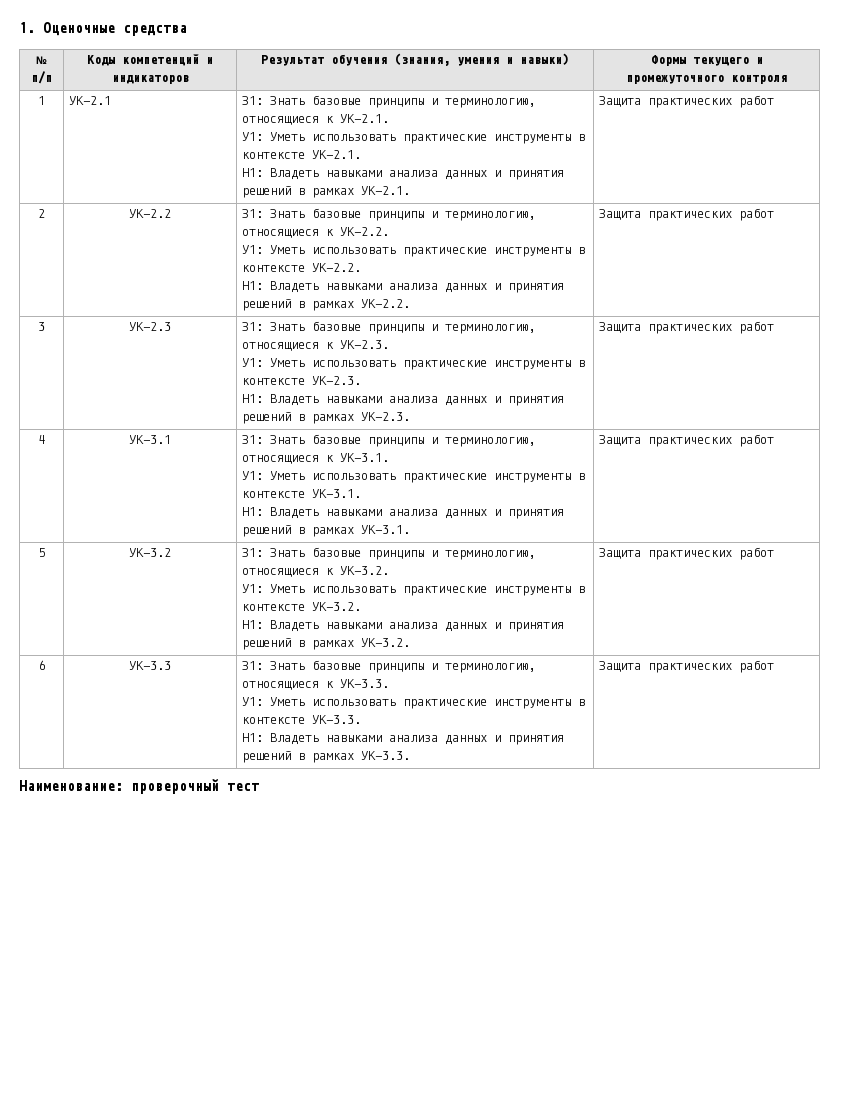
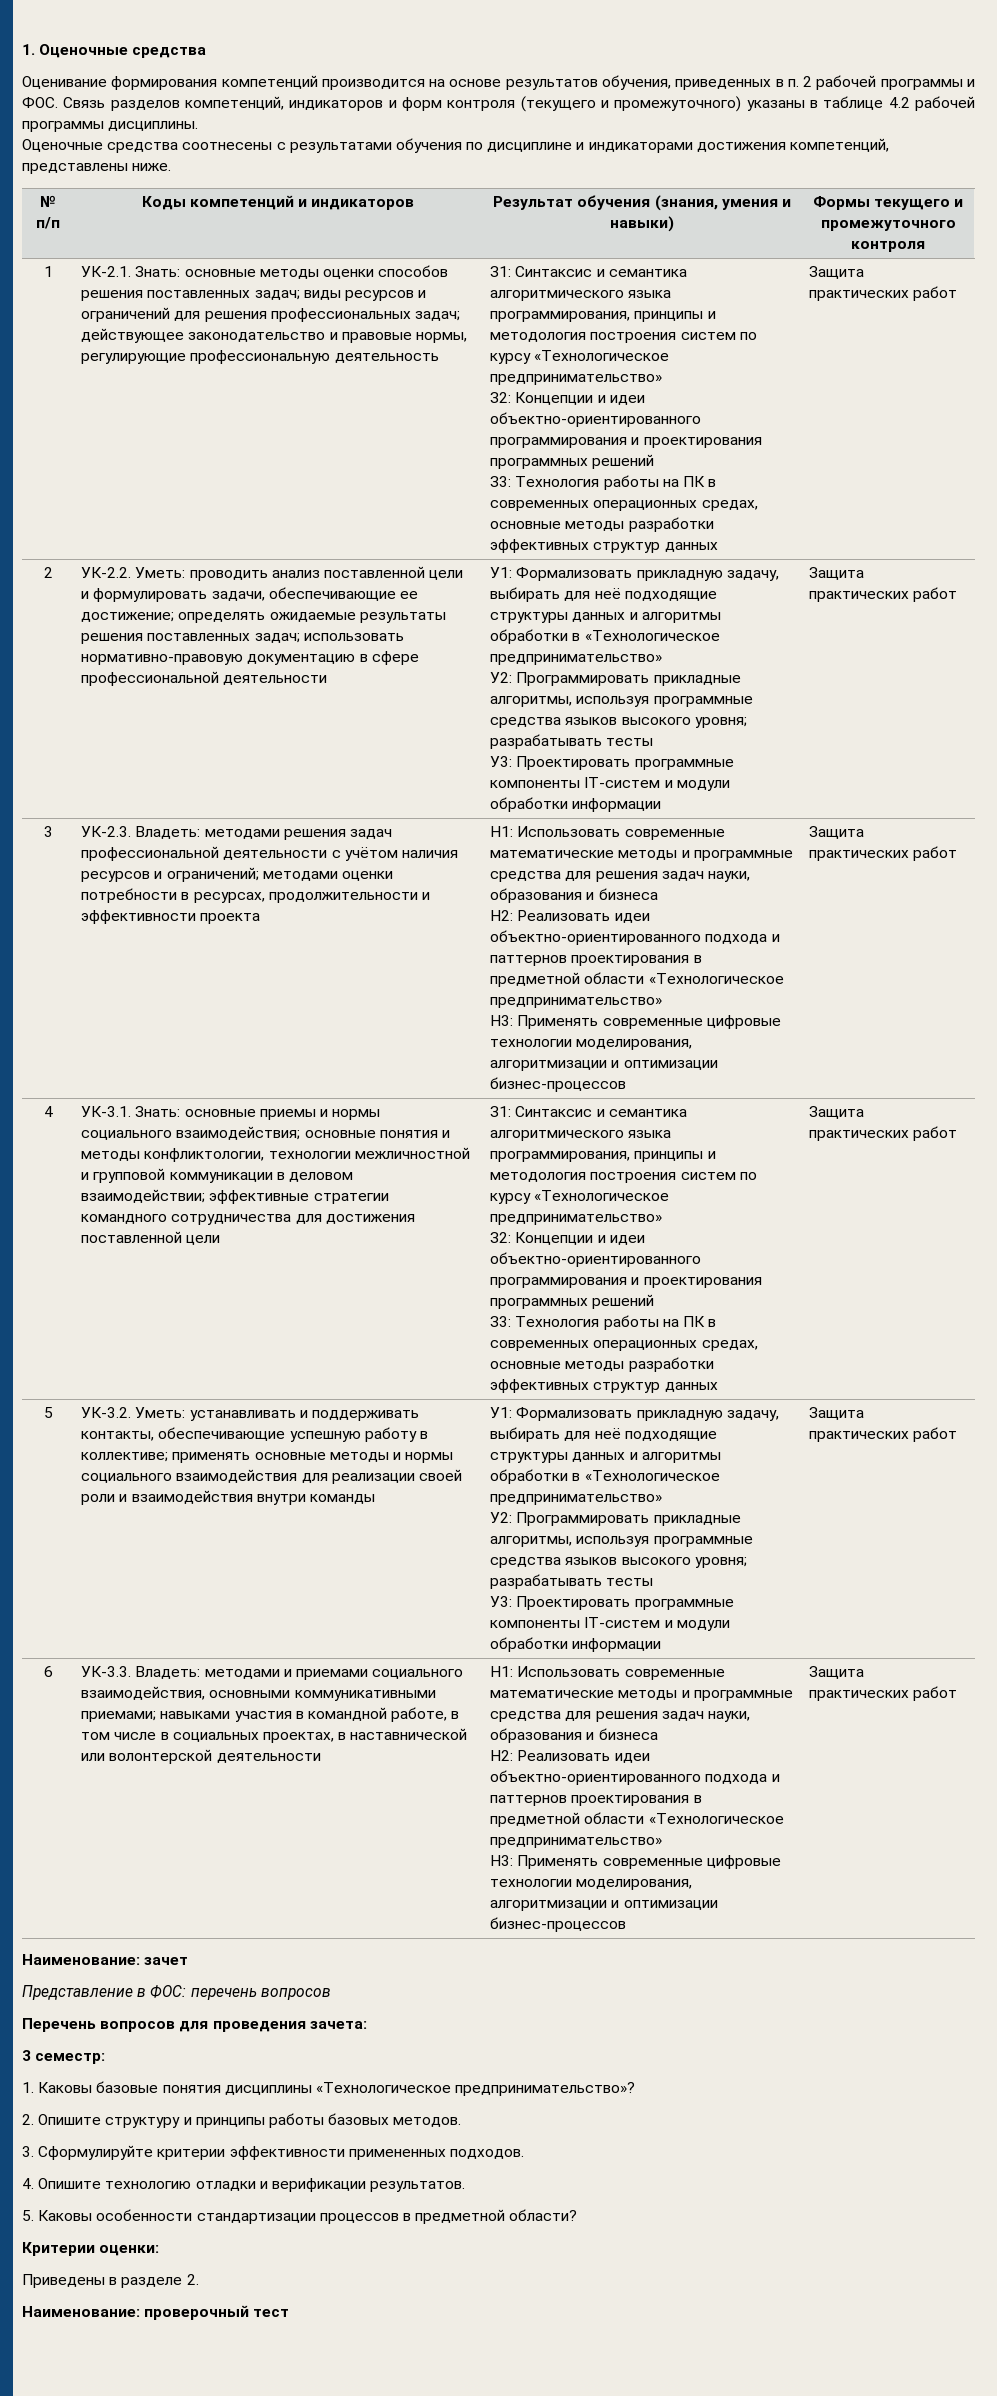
(187, 30) none -> [22,75,976,90] [22,96,976,112] [22,121,199,132] [22,138,890,153] [22,163,172,174] // Оценивание формирования компетенций производится на основе результатов обучения, приведенных в п. 2 рабочей программы и ФОС. Связь разделов компетенций, индикаторов и форм контроля (текущего и промежуточного) указаны в таблице 4.2 рабочей программы дисциплины. // Оценочные средства соотнесены с результатами обучения по дисциплине и индикаторами достижения компетенций, представлены ниже.
[68,96,111,105] [241,95,536,108] [241,114,389,125] [241,132,585,144] [241,150,361,159] [241,168,564,180] [241,186,410,198] [598,95,774,108] [38,209,45,218] [129,209,171,218] [241,208,536,221] [241,227,389,238] [241,245,585,257] [241,263,361,272] [241,281,564,293] [241,299,410,311] [598,208,774,221] [38,322,45,331] [129,322,171,331] [241,321,536,334] [241,340,389,351] [241,358,585,370] [241,376,361,385] [241,394,564,406] [241,412,410,424] [598,321,774,334] [38,435,45,444] [129,435,171,444] [241,434,536,447] [241,453,389,464] [241,471,585,483] [241,489,361,498] [241,507,564,519] [241,525,410,537] [598,434,774,447] [38,548,45,557] [129,548,171,557] [241,547,536,560] [241,566,389,577] [241,584,585,596] [241,602,361,611] [241,620,564,632] [241,638,410,650] [598,547,774,560] [38,660,45,670] [129,661,171,670] [241,660,536,673] [241,679,389,690] [241,697,585,709] [241,715,361,724] [241,733,564,745] [241,751,410,763] [598,660,774,673] УК-2.1 | З1: Знать базовые принципы и терминологию, относящиеся к УК-2.1. // У1: Уметь использовать практические инструменты в контексте УК-2.1. // Н1: Владеть навыками анализа данных и принятия решений в рамках УК-2.1. | Защита практических работ // 2 | УК-2.2 | З1: Знать базовые принципы и терминологию, относящиеся к УК-2.2. // У1: Уметь использовать практические инструменты в контексте УК-2.2. // Н1: Владеть навыками анализа данных и принятия решений в рамках УК-2.2. | Защита практических работ // 3 | УК-2.3 | З1: Знать базовые принципы и терминологию, относящиеся к УК-2.3. // У1: Уметь использовать практические инструменты в контексте УК-2.3. // Н1: Владеть навыками анализа данных и принятия решений в рамках УК-2.3. | Защита практических работ // 4 | УК-3.1 | З1: Знать базовые принципы и терминологию, относящиеся к УК-3.1. // У1: Уметь использовать практические инструменты в контексте УК-3.1. // Н1: Владеть навыками анализа данных и принятия решений в рамках УК-3.1. | Защита практических работ // 5 | УК-3.2 | З1: Знать базовые принципы и терминологию, относящиеся к УК-3.2. // У1: Уметь использовать практические инструменты в контексте УК-3.2. // Н1: Владеть навыками анализа данных и принятия решений в рамках УК-3.2. | Защита практических работ // 6 | УК-3.3 | З1: Знать базовые принципы и терминологию, относящиеся к УК-3.3. // У1: Уметь использовать практические инструменты в контексте УК-3.3. // Н1: Владеть навыками анализа данных и принятия решений в рамках УК-3.3. | Защита практических работ -> [81,265,449,279] [81,290,427,301] [81,307,460,322] [81,328,467,343] [81,350,439,364] [490,266,687,277] [490,290,672,301] [490,311,716,322] [490,332,757,343] [490,350,670,364] [490,374,663,385] [490,392,645,405] [490,412,702,427] [490,437,762,448] [490,454,655,469] [490,475,717,490] [490,500,758,511] [490,517,714,532] [490,539,718,553] [809,266,865,279] [809,286,958,301] [43,567,53,578] [81,566,464,581] [81,587,418,602] [81,612,446,623] [81,633,404,644] [81,651,419,665] [81,671,328,686] [490,567,779,581] [490,587,717,602] [490,612,721,623] [490,629,720,644] [490,654,663,665] [490,672,741,686] [490,696,753,707] [490,717,747,728] [490,734,654,749] [490,756,734,770] [490,777,730,791] [490,797,662,812] [809,567,865,580] [809,587,958,602] [43,826,53,837] [81,826,392,840] [81,846,458,861] [81,867,393,882] [81,888,430,903] [81,910,261,924] [490,826,725,840] [490,850,793,861] [490,871,750,882] [490,888,658,903] [490,910,650,923] [490,930,780,945] [490,955,702,966] [490,972,784,987] [490,997,663,1008] [490,1015,781,1029] [490,1039,693,1050] [490,1060,718,1071] [490,1077,627,1092] [809,826,865,839] [809,846,958,861] [43,1106,53,1117] [81,1106,381,1120] [81,1126,450,1140] [81,1147,470,1162] [81,1168,353,1183] [81,1189,389,1204] [81,1214,415,1225] [81,1231,221,1245] [490,1106,687,1117] [490,1130,672,1141] [490,1151,716,1162] [490,1172,757,1183] [490,1190,670,1204] [490,1214,663,1225] [490,1232,645,1245] [490,1252,702,1267] [490,1277,762,1288] [490,1294,655,1309] [490,1315,717,1330] [490,1340,758,1351] [490,1357,714,1372] [490,1379,718,1393] [809,1106,865,1119] [809,1126,958,1141] [43,1407,53,1418] [81,1407,419,1421] [81,1427,428,1442] [81,1452,454,1463] [81,1469,462,1484] [81,1490,375,1505] [490,1407,779,1421] [490,1427,717,1442] [490,1452,721,1463] [490,1469,720,1484] [490,1494,663,1505] [490,1512,741,1526] [490,1536,753,1547] [490,1557,747,1568] [490,1574,654,1589] [490,1596,734,1610] [490,1617,730,1631] [490,1637,662,1652] [809,1407,865,1420] [809,1427,958,1442] [43,1666,53,1677] [81,1666,464,1680] [81,1686,436,1701] [81,1707,460,1722] [81,1728,468,1743] [81,1749,321,1764] [490,1666,725,1680] [490,1690,793,1701] [490,1711,750,1722] [490,1728,658,1743] [490,1750,650,1763] [490,1770,780,1785] [490,1795,702,1806] [490,1812,784,1827] [490,1837,663,1848] [490,1855,781,1869] [490,1879,693,1890] [490,1900,718,1911] [490,1917,627,1932] [809,1666,865,1679] [809,1686,958,1701] [22,1954,189,1965] [22,1985,331,2000] [22,2018,367,2032] [22,2050,106,2064] [22,2081,636,2096] [22,2113,462,2128] [22,2145,524,2160] [22,2178,466,2192] [22,2209,578,2224] [22,2242,160,2256] [22,2274,199,2288] УК-2.1. Знать: основные методы оценки способов решения поставленных задач; виды ресурсов и ограничений для решения профессиональных задач; действующее законодательство и правовые нормы, регулирующие профессиональную деятельность | З1: Синтаксис и семантика алгоритмического языка программирования, принципы и методология построения систем по курсу «Технологическое предпринимательство» // З2: Концепции и идеи объектно-ориентированного программирования и проектирования программных решений // З3: Технология работы на ПК в современных операционных средах, основные методы разработки эффективных структур данных | Защита практических работ // 2 | УК-2.2. Уметь: проводить анализ поставленной цели и формулировать задачи, обеспечивающие ее достижение; определять ожидаемые результаты решения поставленных задач; использовать нормативно-правовую документацию в сфере профессиональной деятельности | У1: Формализовать прикладную задачу, выбирать для неё подходящие структуры данных и алгоритмы обработки в «Технологическое предпринимательство» // У2: Программировать прикладные алгоритмы, используя программные средства языков высокого уровня; разрабатывать тесты // У3: Проектировать программные компоненты IT-систем и модули обработки информации | Защита практических работ // 3 | УК-2.3. Владеть: методами решения задач профессиональной деятельности с учётом наличия ресурсов и ограничений; методами оценки потребности в ресурсах, продолжительности и эффективности проекта | Н1: Использовать современные математические методы и программные средства для решения задач науки, образования и бизнеса // Н2: Реализовать идеи объектно-ориентированного подхода и паттернов проектирования в предметной области «Технологическое предпринимательство» // Н3: Применять современные цифровые технологии моделирования, алгоритмизации и оптимизации бизнес-процессов | Защита практических работ // 4 | УК-3.1. Знать: основные приемы и нормы социального взаимодействия; основные понятия и методы конфликтологии, технологии межличностной и групповой коммуникации в деловом взаимодействии; эффективные стратегии командного сотрудничества для достижения поставленной цели | З1: Синтаксис и семантика алгоритмического языка программирования, принципы и методология построения систем по курсу «Технологическое предпринимательство» // З2: Концепции и идеи объектно-ориентированного программирования и проектирования программных решений // З3: Технология работы на ПК в современных операционных средах, основные методы разработки эффективных структур данных | Защита практических работ // 5 | УК-3.2. Уметь: устанавливать и поддерживать контакты, обеспечивающие успешную работу в коллективе; применять основные методы и нормы социального взаимодействия для реализации своей роли и взаимодействия внутри команды | У1: Формализовать прикладную задачу, выбирать для неё подходящие структуры данных и алгоритмы обработки в «Технологическое предпринимательство» // У2: Программировать прикладные алгоритмы, используя программные средства языков высокого уровня; разрабатывать тесты // У3: Проектировать программные компоненты IT-систем и модули обработки информации | Защита практических работ // 6 | УК-3.3. Владеть: методами и приемами социального взаимодействия, основными коммуникативными приемами; навыками участия в командной работе, в том числе в социальных проектах, в наставнической или волонтерской деятельности | Н1: Использовать современные математические методы и программные средства для решения задач науки, образования и бизнеса // Н2: Реализовать идеи объектно-ориентированного подхода и паттернов проектирования в предметной области «Технологическое предпринимательство» // Н3: Применять современные цифровые технологии моделирования, алгоритмизации и оптимизации бизнес-процессов | Защита практических работ // Наименование: зачет // Представление в ФОС: перечень вопросов // Перечень вопросов для проведения зачета: // 3 семестр: // 1. Каковы базовые понятия дисциплины «Технологическое предпринимательство»? // 2. Опишите структуру и принципы работы базовых методов. // 3. Сформулируйте критерии эффективности примененных подходов. // 4. Опишите технологию отладки и верификации результатов. // 5. Каковы особенности стандартизации процессов в предметной области? // Критерии оценки: // Приведены в разделе 2.

